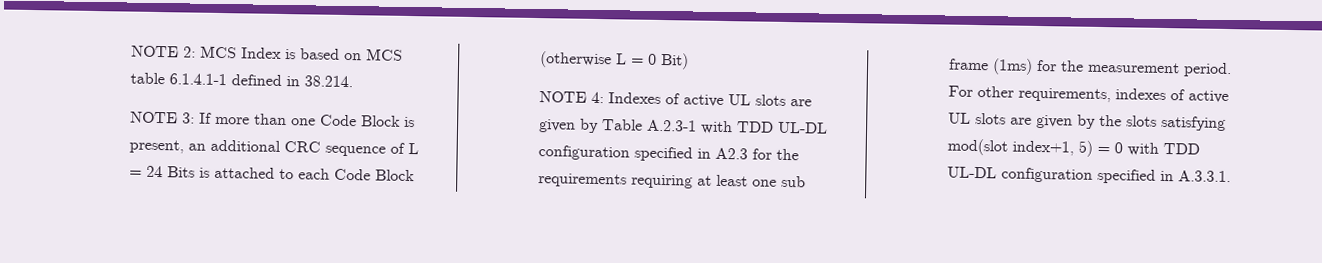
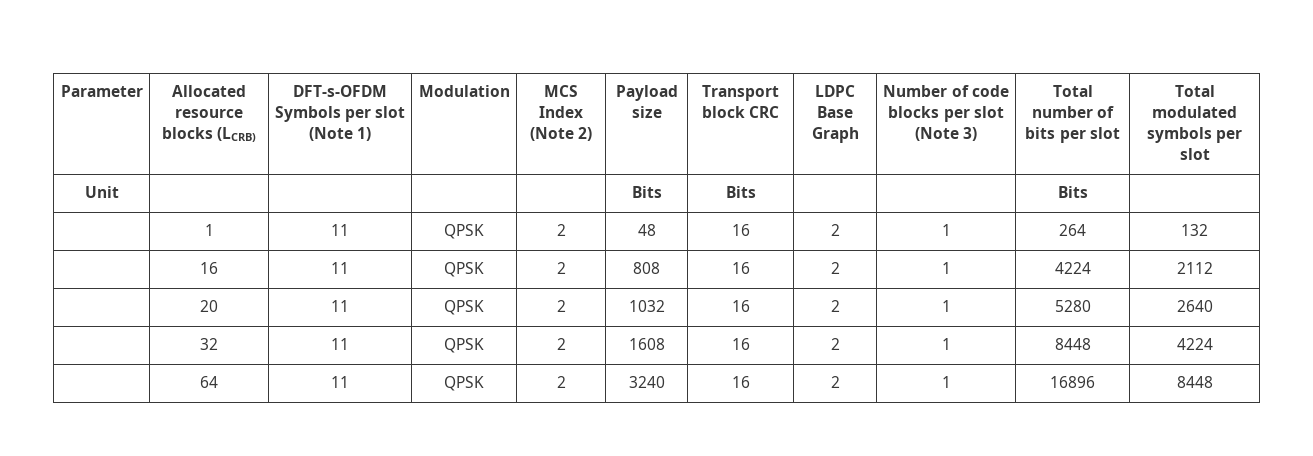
[131,45,404,61] [130,72,354,88] [130,111,416,128] [129,139,420,157] [129,165,416,182] [540,51,690,70] [539,91,813,108] [538,118,829,135] [538,145,800,162] [538,173,807,189] [949,58,1233,78] [948,85,1230,104] [948,112,1227,131] [947,138,1201,157] [947,166,1232,184] NOTE 2: MCS Index is based on MCS table 6.1.4.1-1 defined in 38.214. // NOTE 3: If more than one Code Block is present, an additional CRC sequence of L = 24 Bits is attached to each Code Block (otherwise L = 0 Bit) // NOTE 4: Indexes of active UL slots are given by Table A.2.3-1 with TDD UL-DL configuration specified in A2.3 for the requirements requiring at least one sub frame (1ms) for the measurement period. For other requirements, indexes of active UL slots are given by the slots satisfying mod(slot index+1, 5) = 0 with TDD UL-DL configuration specified in A.3.3.1. -> [60,85,143,97] [172,85,246,97] [175,109,243,118] [161,127,257,142] [293,85,387,97] [274,106,406,122] [308,127,372,141] [418,85,510,97] [544,85,578,97] [539,106,583,118] [529,127,593,141] [615,85,678,101] [631,106,662,118] [702,85,779,101] [701,106,780,118] [815,85,855,97] [817,106,853,118] [811,127,859,143] [883,85,1009,97] [888,106,1004,122] [914,127,978,141] [1052,85,1093,97] [1031,106,1115,118] [1025,127,1120,143] [1174,85,1215,97] [1152,106,1237,118] [1146,127,1243,143] [1179,148,1210,160] [84,186,119,198] [631,186,662,198] [725,186,756,198] [1057,186,1088,198] [204,224,214,236] [331,224,349,236] [444,224,484,239] [556,224,566,236] [637,224,656,236] [731,224,750,236] [830,224,840,236] [941,224,951,236] [1059,224,1086,236] [1181,224,1208,236] [200,262,218,274] [331,262,349,274] [444,262,484,277] [556,262,566,274] [633,262,660,274] [731,262,750,274] [830,262,840,274] [941,262,951,274] [1054,262,1091,274] [1176,262,1213,274] [200,300,218,312] [331,300,349,312] [444,300,484,315] [556,300,566,312] [628,300,665,312] [731,300,750,312] [830,300,840,312] [941,300,951,312] [1054,300,1091,312] [1176,300,1213,312] [200,338,218,350] [331,338,349,350] [444,338,484,353] [556,338,566,350] [628,338,665,350] [731,338,750,350] [830,338,840,350] [941,338,951,350] [1054,338,1091,350] [1176,338,1213,350] [200,376,218,388] [331,376,349,388] [444,376,484,391] [556,376,566,388] [628,376,665,388] [731,376,750,388] [830,376,840,388] [941,376,951,388] [1050,376,1095,388] [1176,376,1213,388] Parameter | Allocated resource blocks (LCRB) | DFT-s-OFDM Symbols per slot (Note 1) | Modulation | MCS Index (Note 2) | Payload size | Transport block CRC | LDPC Base Graph | Number of code blocks per slot (Note 3) | Total number of bits per slot | Total modulated symbols per slot // Unit | | | | | Bits | Bits | | | Bits | // | 1 | 11 | QPSK | 2 | 48 | 16 | 2 | 1 | 264 | 132 // | 16 | 11 | QPSK | 2 | 808 | 16 | 2 | 1 | 4224 | 2112 // | 20 | 11 | QPSK | 2 | 1032 | 16 | 2 | 1 | 5280 | 2640 // | 32 | 11 | QPSK | 2 | 1608 | 16 | 2 | 1 | 8448 | 4224 // | 64 | 11 | QPSK | 2 | 3240 | 16 | 2 | 1 | 16896 | 8448

